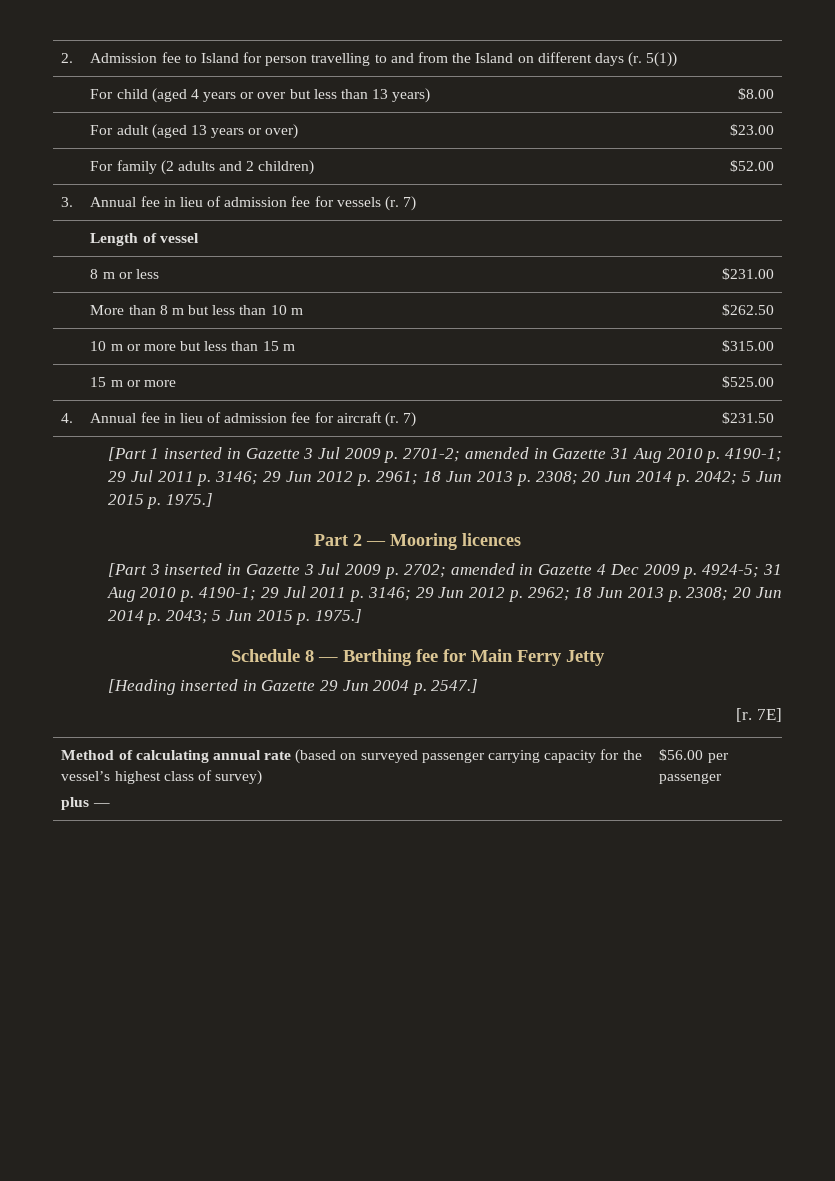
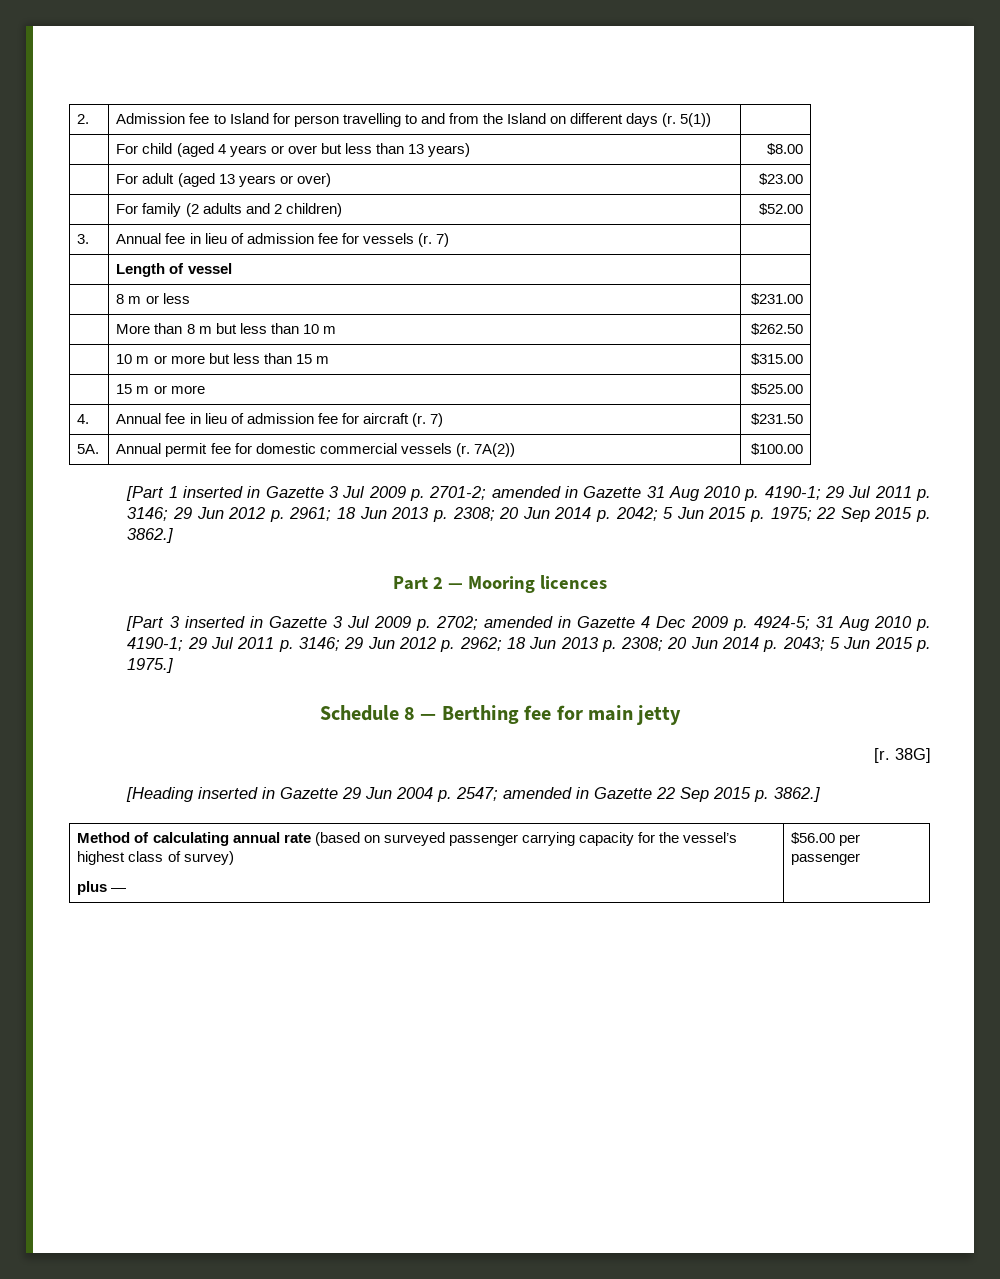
(774, 418) none -> [77,444,100,454] [116,443,515,457] [750,443,803,455] // 5A. | Annual permit fee for domestic commercial vessels (r. 7A(2)) | $100.00
[165,493,213,507] 1975.] -> [770,507,932,522] [127,528,174,543] 1975; 22 Sep 2015 p. 3862.]
[471,649,605,666] Main Ferry Jetty -> [587,705,682,725] [874,748,931,763] main jetty // [r. 38G]
[431,679,479,693] [736,708,782,722] 2547.] // [r. 7E] -> [456,787,821,802] 2547; amended in Gazette 22 Sep 2015 p. 3862.]

